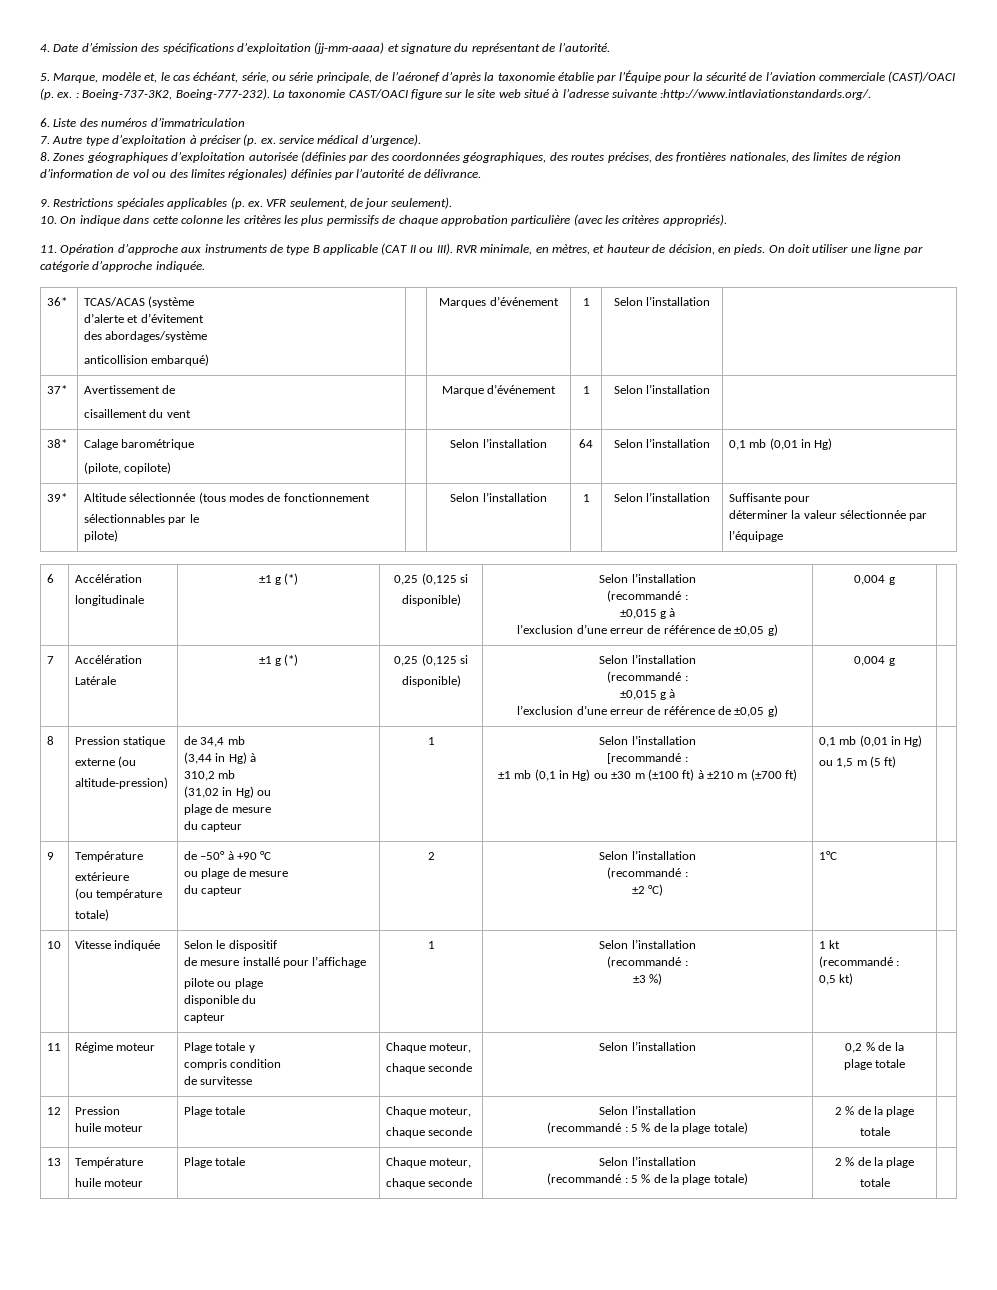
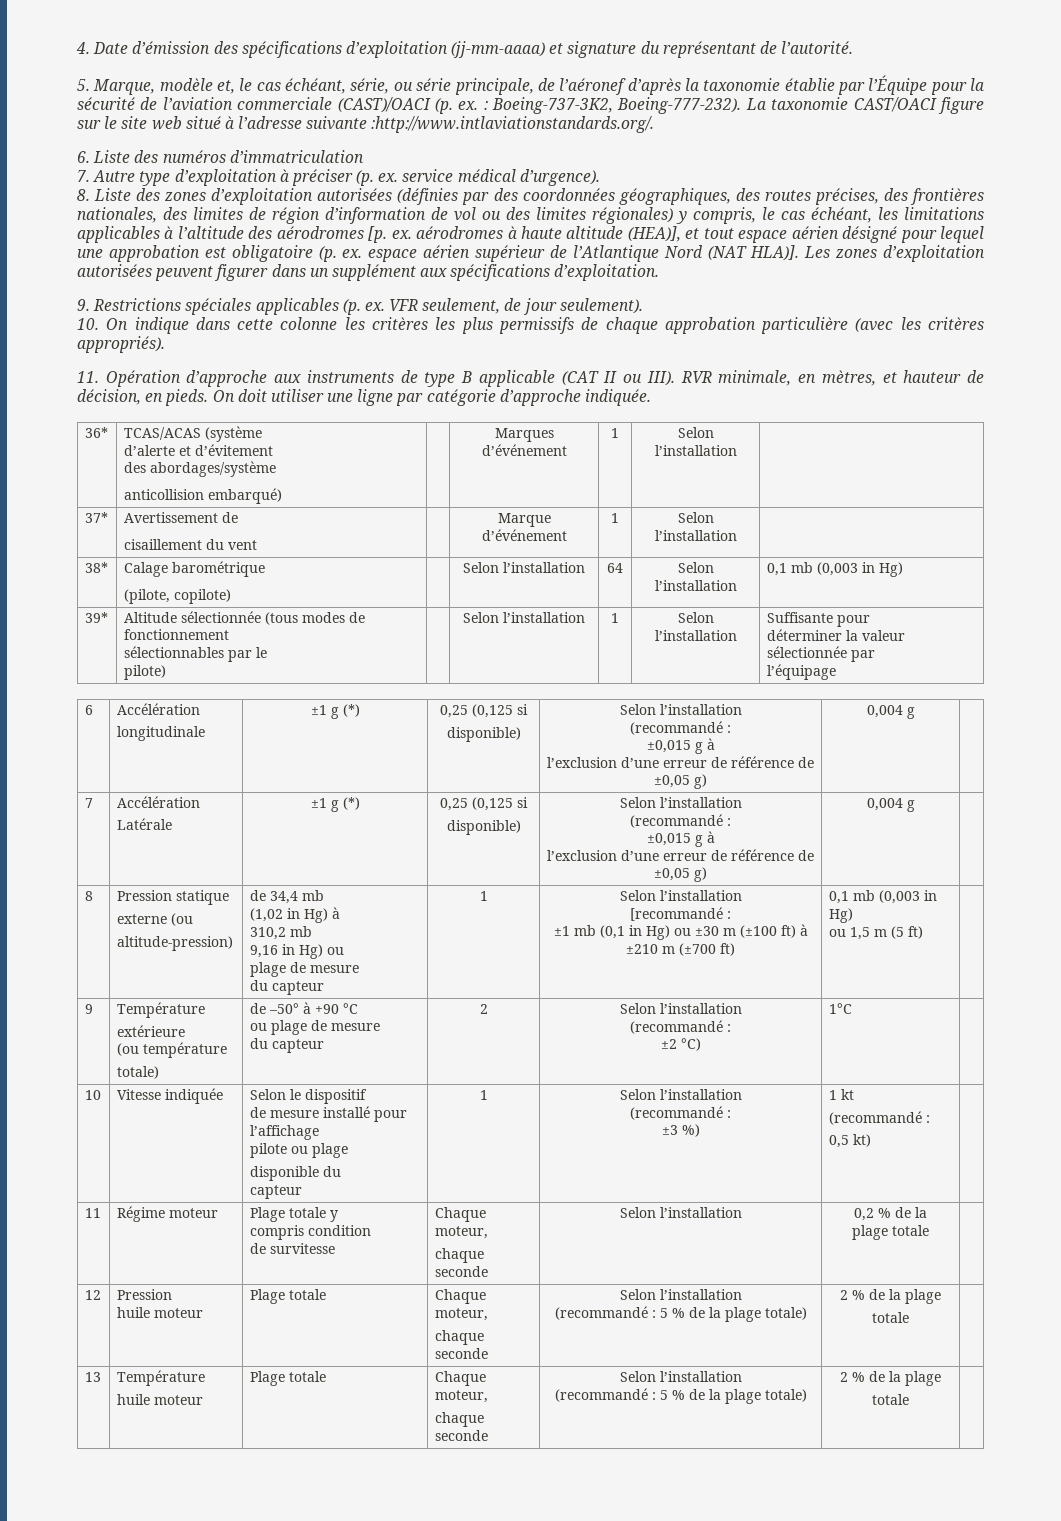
[53,151,298,163] Zones géographiques d’exploitation autorisée -> [94,188,393,205] Liste des zones d’exploitation autorisées
[290,168,482,180] définies par l’autorité de délivrance. -> [676,207,984,224] [77,226,985,243] [77,245,985,262] [77,264,660,281] y compris, le cas échéant, les limitations applicables à l’altitude des aérodromes [p. ex. aérodromes à haute altitude (HEA)], et tout espace aérien désigné pour lequel une approbation est obligatoire (p. ex. espace aérien supérieur de l’Atlantique Nord (NAT HLA)]. Les zones d’exploitation autorisées peuvent figurer dans un supplément aux spécifications d’exploitation.
[769,438,798,450] (0,01 -> [816,562,858,576] (0,003
[183,752,212,764] (3,44 -> [249,908,283,922] (1,02
[183,786,219,798] (31,02 -> [249,945,278,958] 9,16
[859,735,888,747] (0,01 -> [878,890,920,904] (0,003

